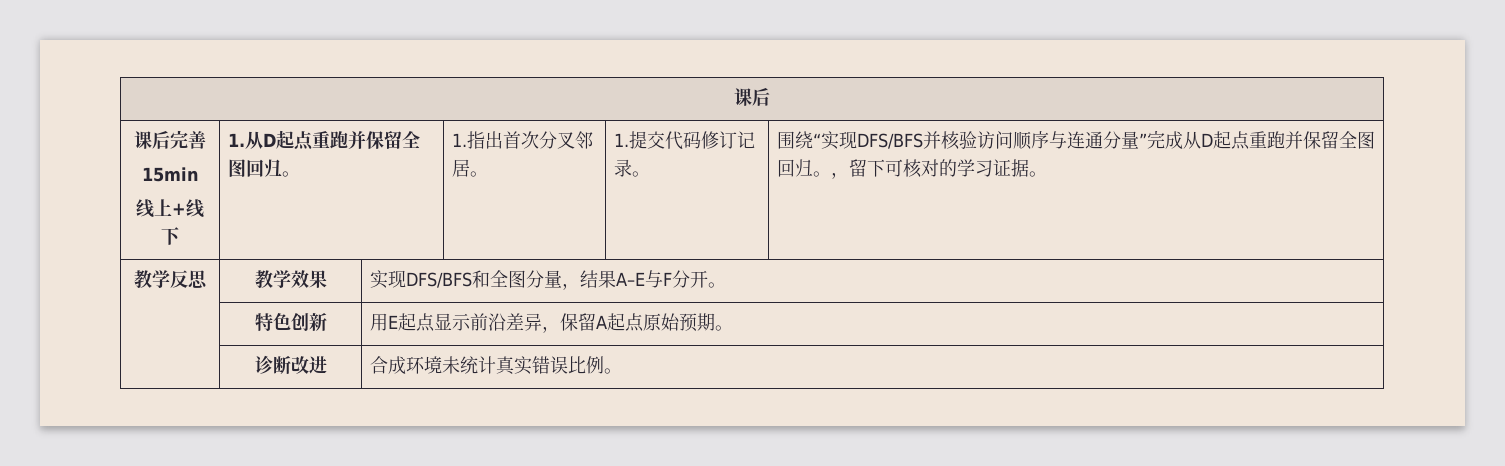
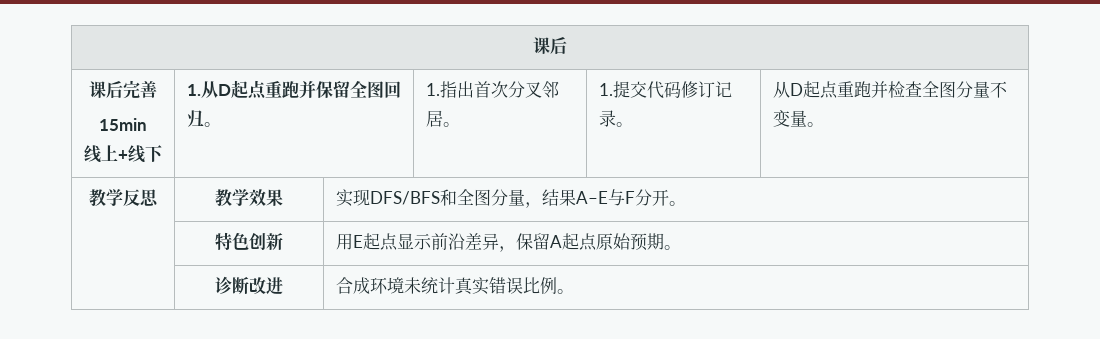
[776,130,1375,150] [776,159,1029,179] 围绕“实现DFS/BFS并核验访问顺序与连通分量”完成从D起点重跑并保留全图回归。，留下可核对的学习证据 -> [772,81,1007,99] [772,110,807,127] 从D起点重跑并检查全图分量不变量

